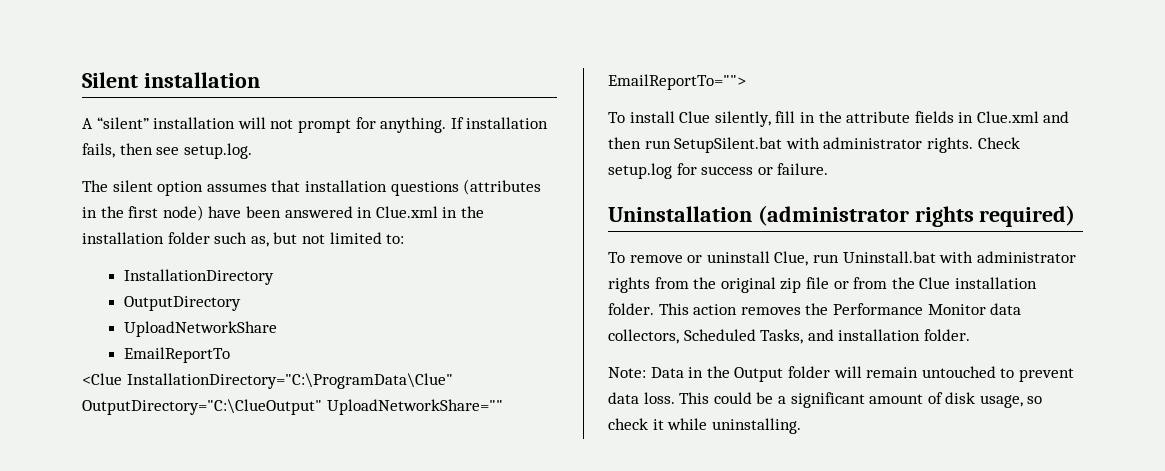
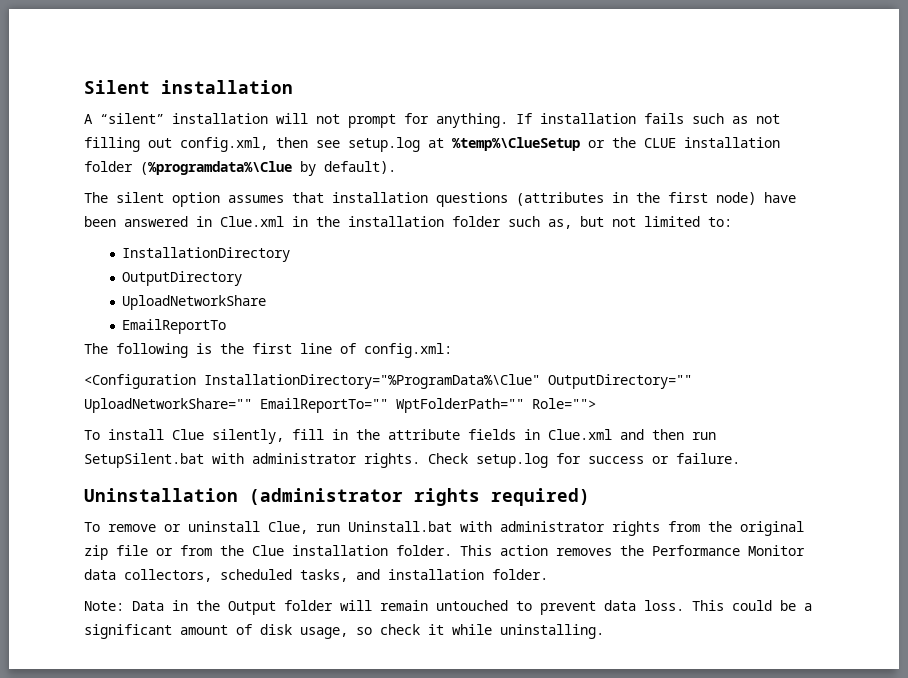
[82,143,252,159] fails, then see setup.log. -> [644,113,780,124] [84,137,780,152] [84,161,396,176] fails such as not filling out config.xml, then see setup.log at %temp%\ClueSetup or the CLUE installation folder (%programdata%\Clue by default).
[82,373,453,389] [82,399,503,415] [608,74,746,90] <Clue InstallationDirectory="C:\ProgramData\Clue" OutputDirectory="C:\ClueOutput" UploadNetworkShare="" EmailReportTo=""> -> [84,343,452,358] [84,374,692,389] [84,398,596,413] The following is the first line of config.xml: // <Configuration InstallationDirectory="%ProgramData%\Clue" OutputDirectory="" UploadNetworkShare="" EmailReportTo="" WptFolderPath="" Role="">
[683,329,804,344] Scheduled Tasks, -> [220,569,348,582] scheduled tasks,

